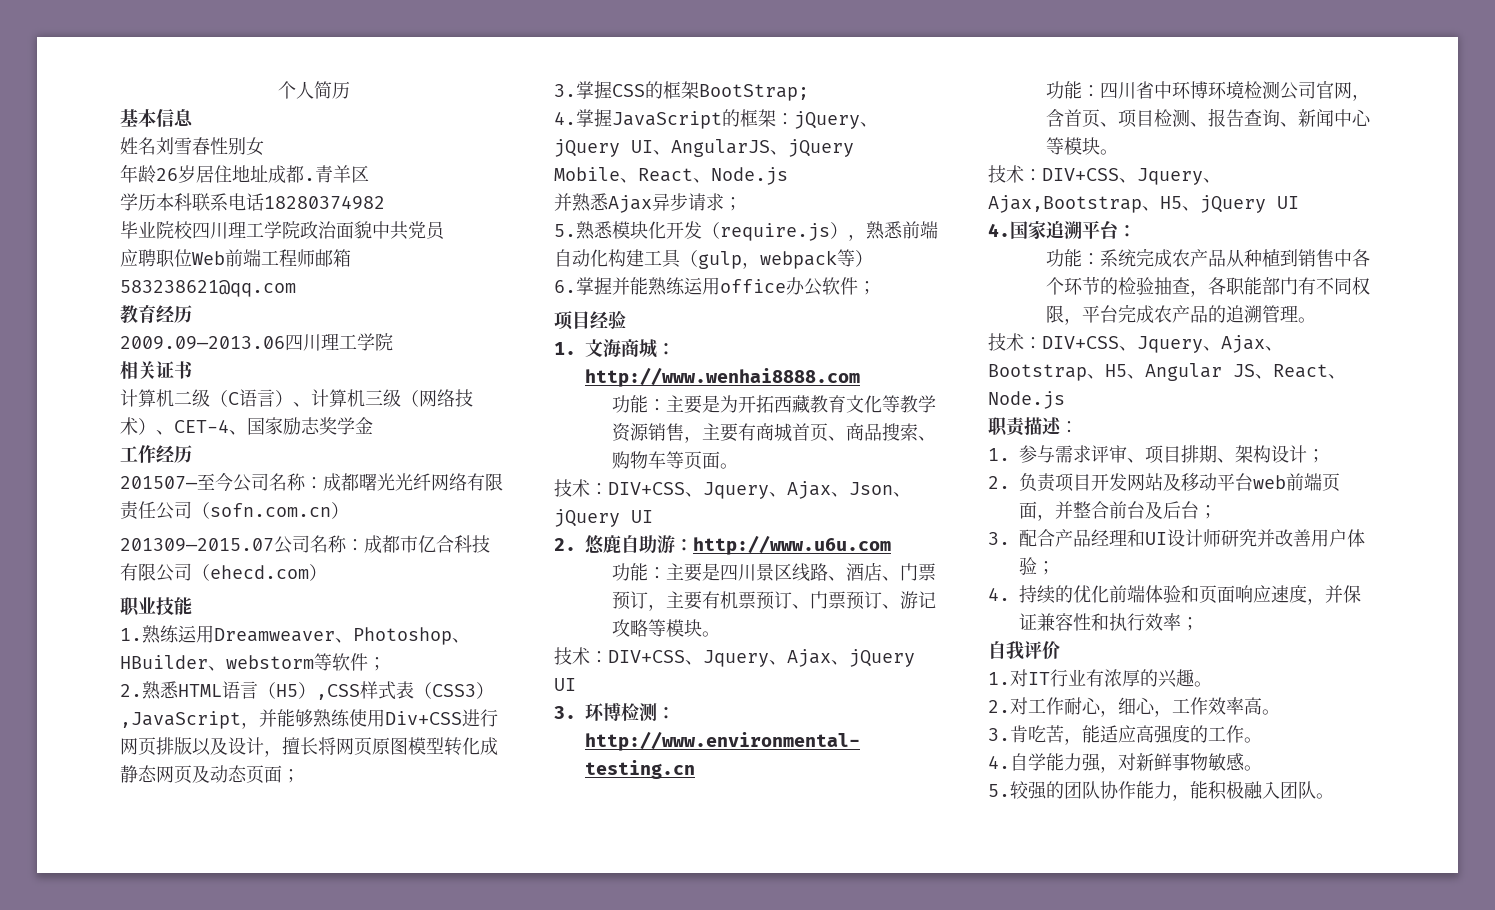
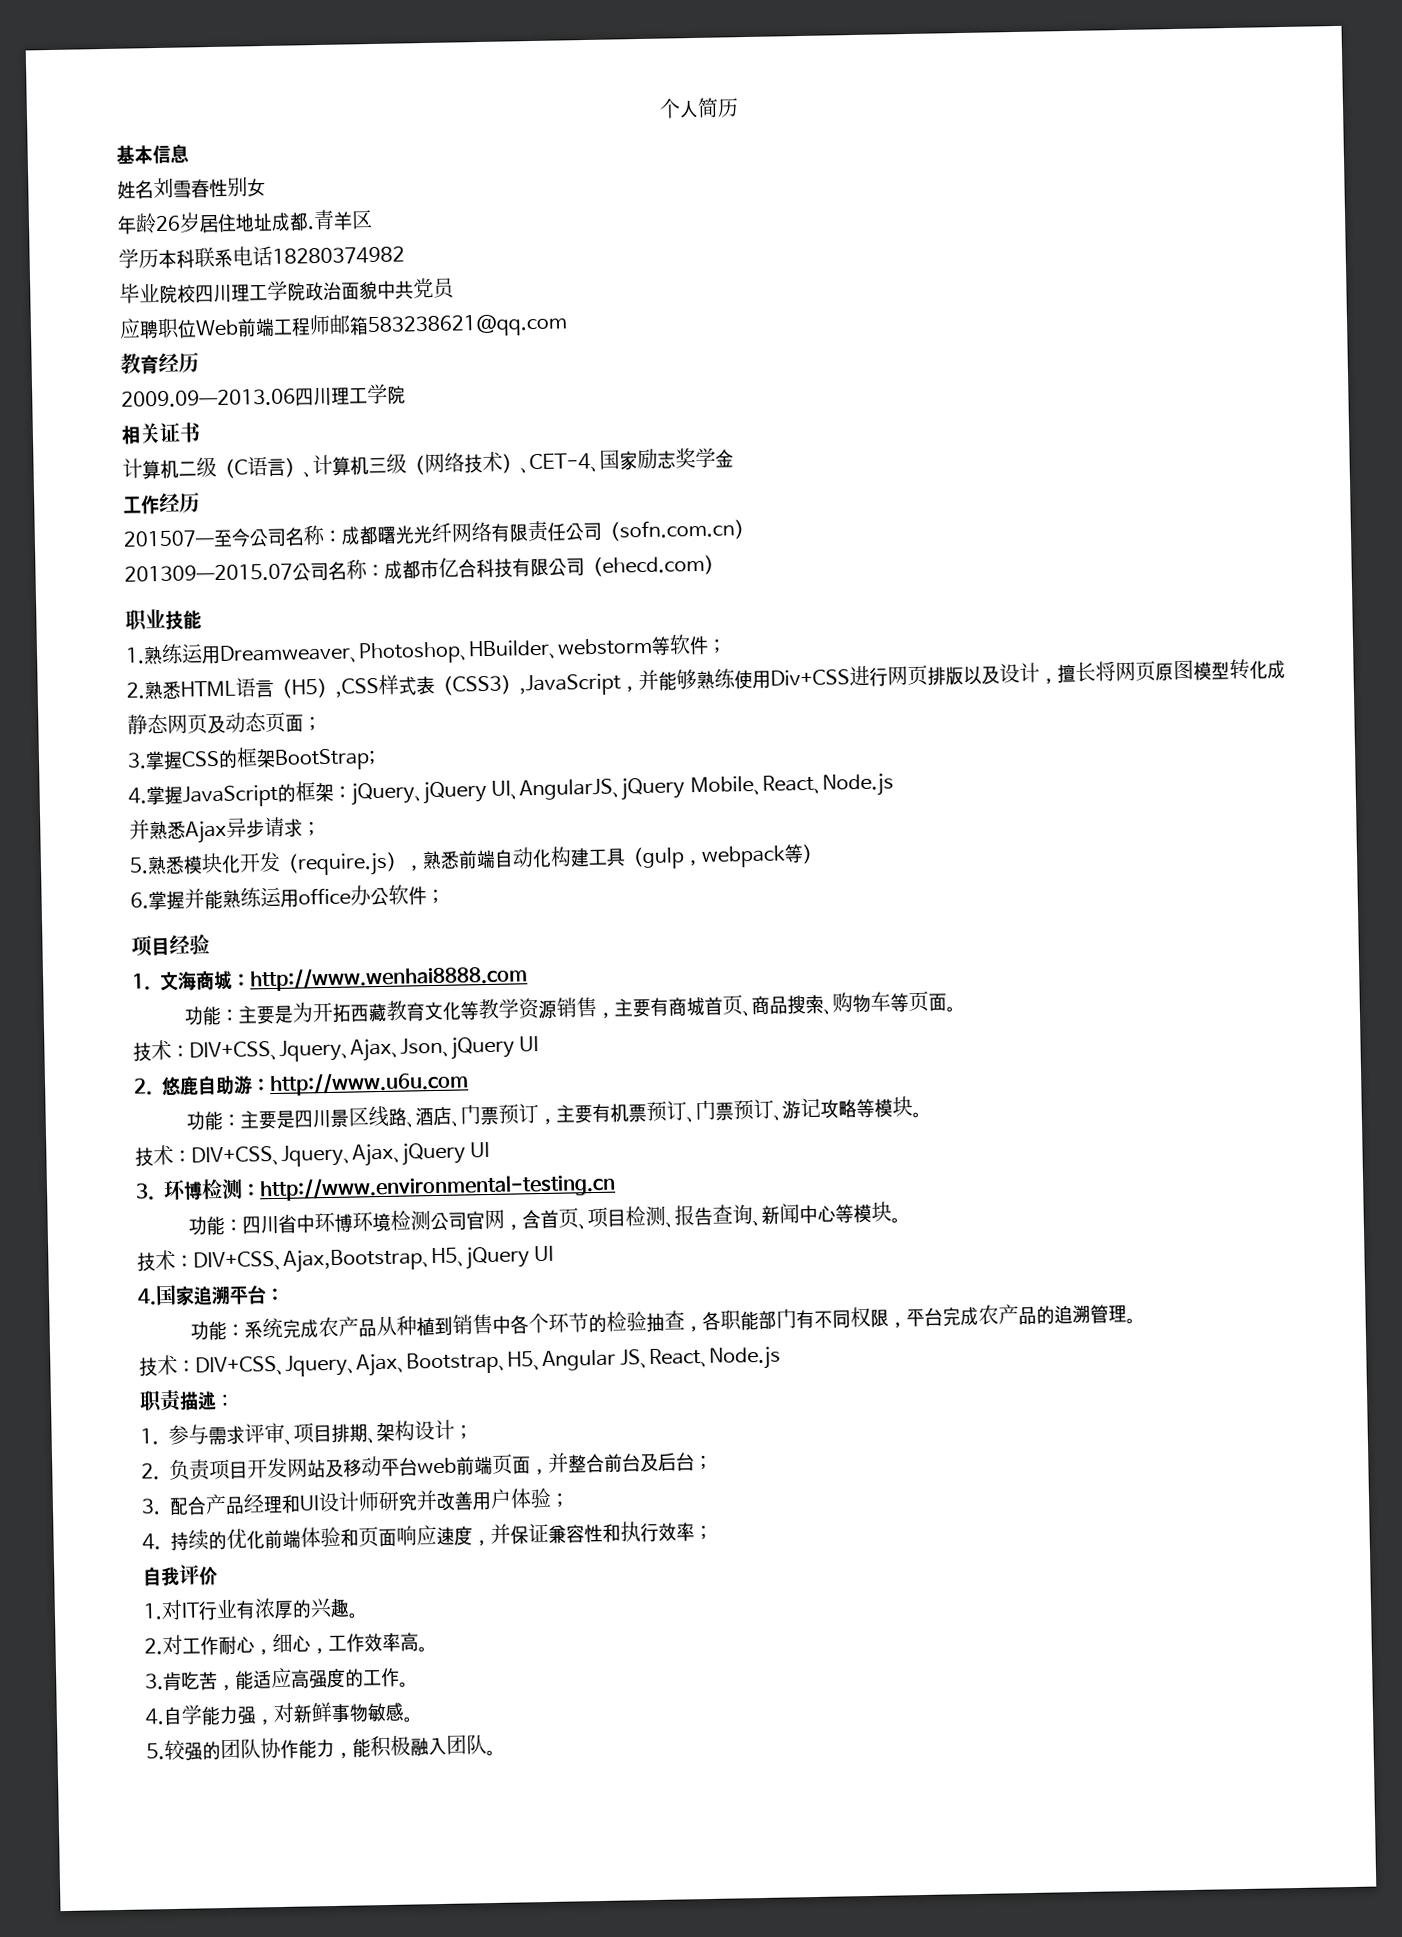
[1137,168,1221,185] Jquery、 -> (284, 1267) none

